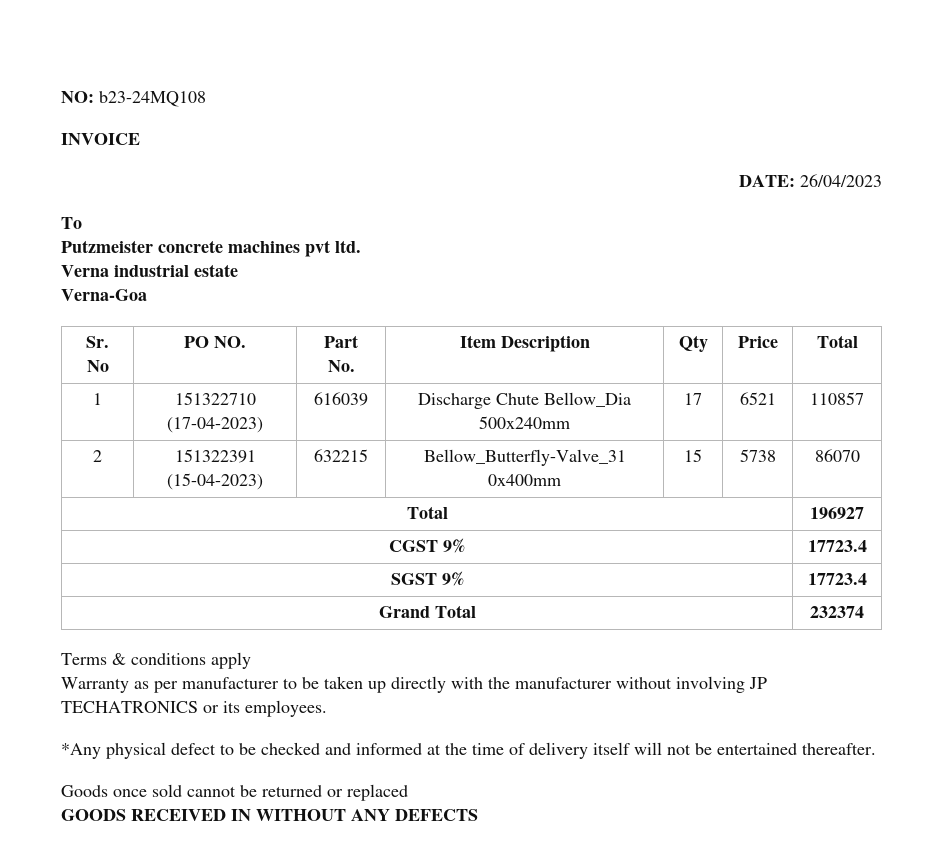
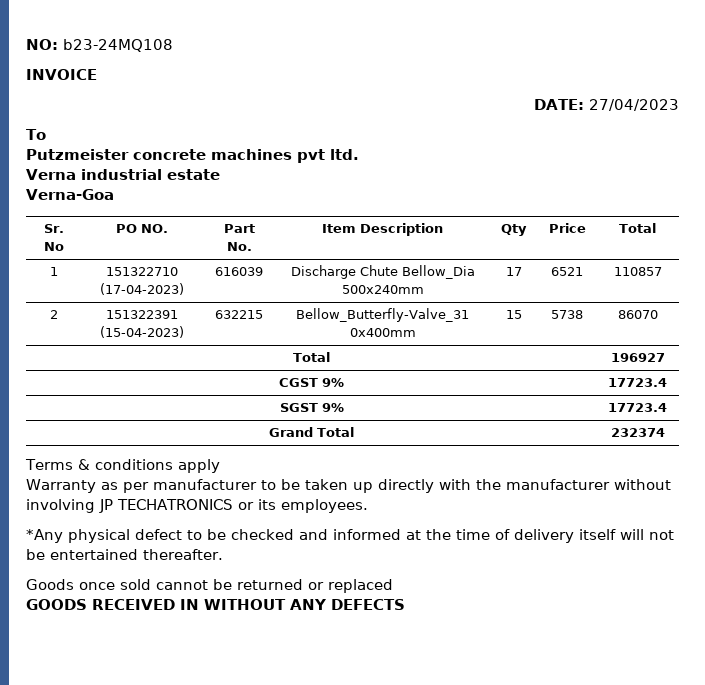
[800,174,882,187] 26/04/2023 -> [589,99,679,111] 27/04/2023

